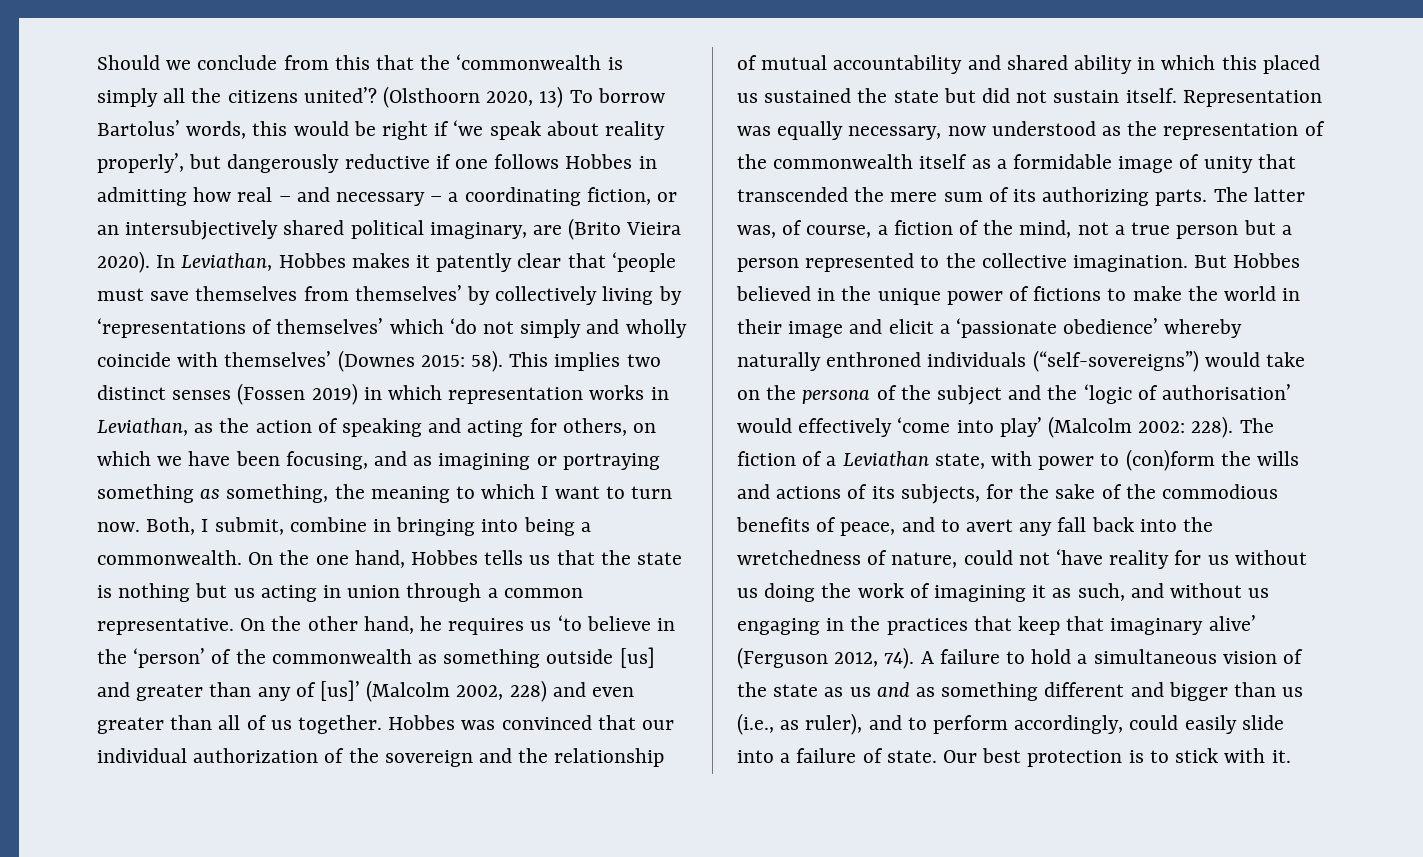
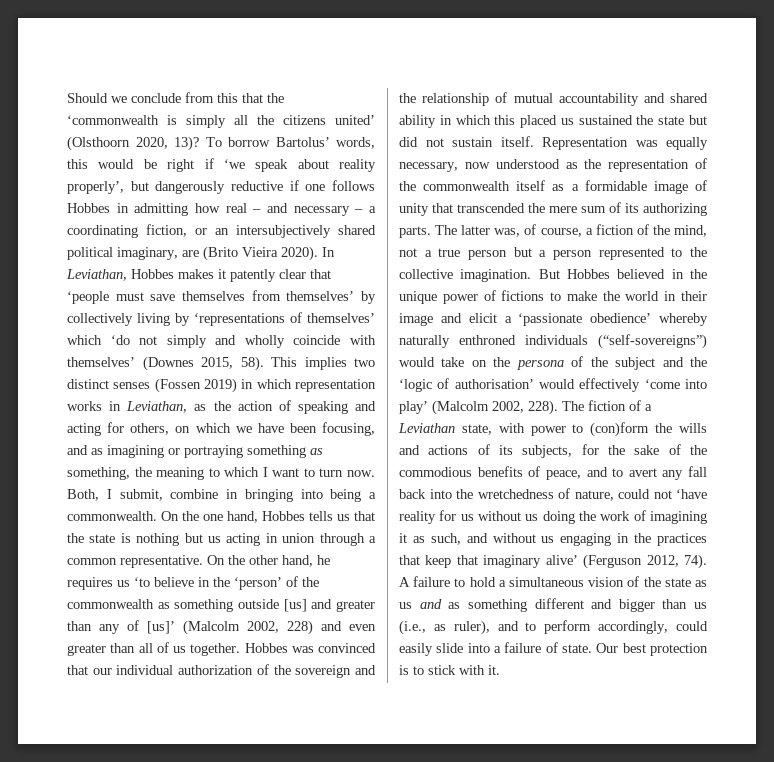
[303,87,377,103] united’? -> [335,115,375,125] united’
[539,86,564,108] 13) -> [174,136,199,151] 13)?
[420,355,465,367] 2015: -> [201,357,233,369] 2015,
[1138,421,1186,433] 2002: -> [492,401,524,413] 2002,

